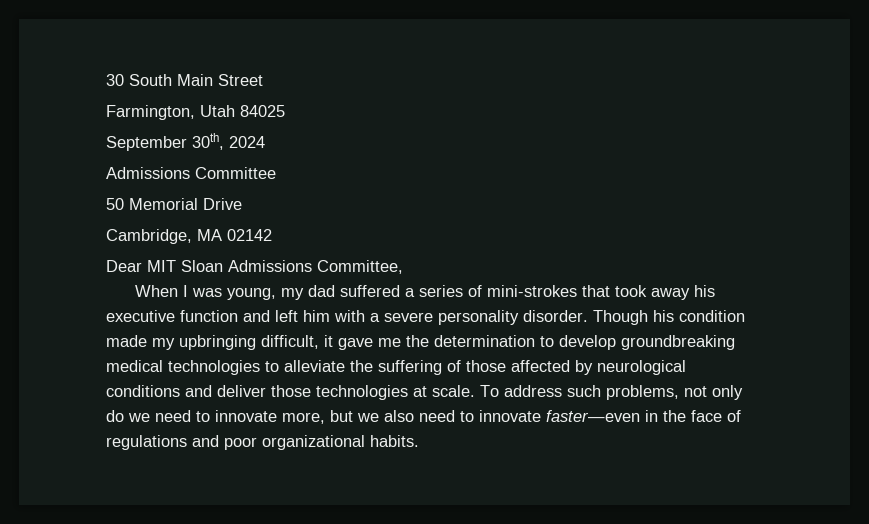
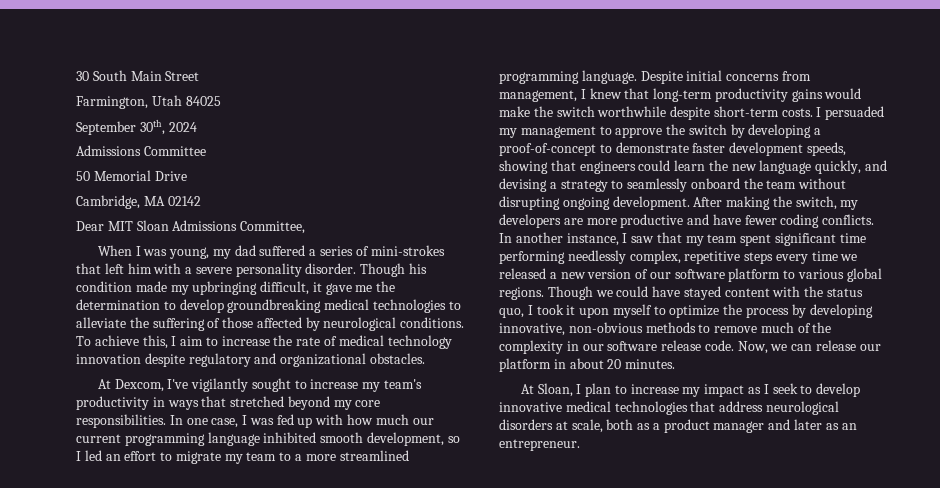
[615,285,716,300] [106,310,270,322] took away his executive function and -> (101, 268) none
[106,385,743,400] [106,410,741,424] [106,435,419,450] conditions and deliver those technologies at scale. To address such problems, not only do we need to innovate more, but we also need to innovate faster—even in the face of regulations and poor organizational habits. -> [400,317,465,328] [76,335,452,349] [76,353,425,367] [97,378,423,392] [76,396,381,410] [76,414,434,428] [76,432,460,446] [76,450,409,464] [499,70,811,84] [499,88,862,102] [499,106,885,120] [499,124,822,138] [499,142,846,156] [499,160,888,174] [499,178,847,192] [499,196,859,210] [499,214,875,228] [499,232,866,246] [499,250,858,264] [499,268,882,282] [499,286,864,300] [499,304,873,318] [499,322,832,336] [499,340,881,354] [499,358,676,372] [520,383,861,397] [499,401,839,415] [499,419,857,433] [499,439,580,451] conditions. To achieve this, I aim to increase the rate of medical technology innovation despite regulatory and organizational obstacles. // At Dexcom, I've vigilantly sought to increase my team's productivity in ways that stretched beyond my core responsibilities. In one case, I was fed up with how much our current programming language inhibited smooth development, so I led an effort to migrate my team to a more streamlined programming language. Despite initial concerns from management, I knew that long-term productivity gains would make the switch worthwhile despite short-term costs. I persuaded my management to approve the switch by developing a proof-of-concept to demonstrate faster development speeds, showing that engineers could learn the new language quickly, and devising a strategy to seamlessly onboard the team without disrupting ongoing development. After making the switch, my developers are more productive and have fewer coding conflicts. In another instance, I saw that my team spent significant time performing needlessly complex, repetitive steps every time we released a new version of our software platform to various global regions. Though we could have stayed content with the status quo, I took it upon myself to optimize the process by developing innovative, non-obvious methods to remove much of the complexity in our software release code. Now, we can release our platform in about 20 minutes. // At Sloan, I plan to increase my impact as I seek to develop innovative medical technologies that address neurological disorders at scale, both as a product manager and later as an entrepreneur.

